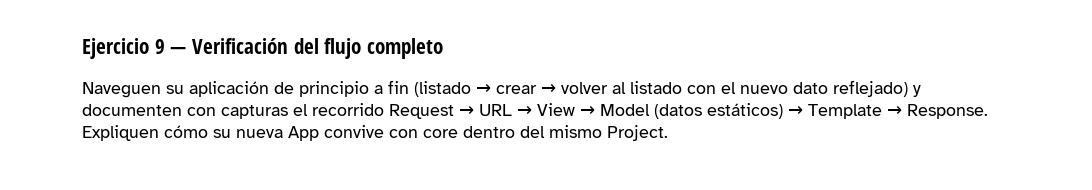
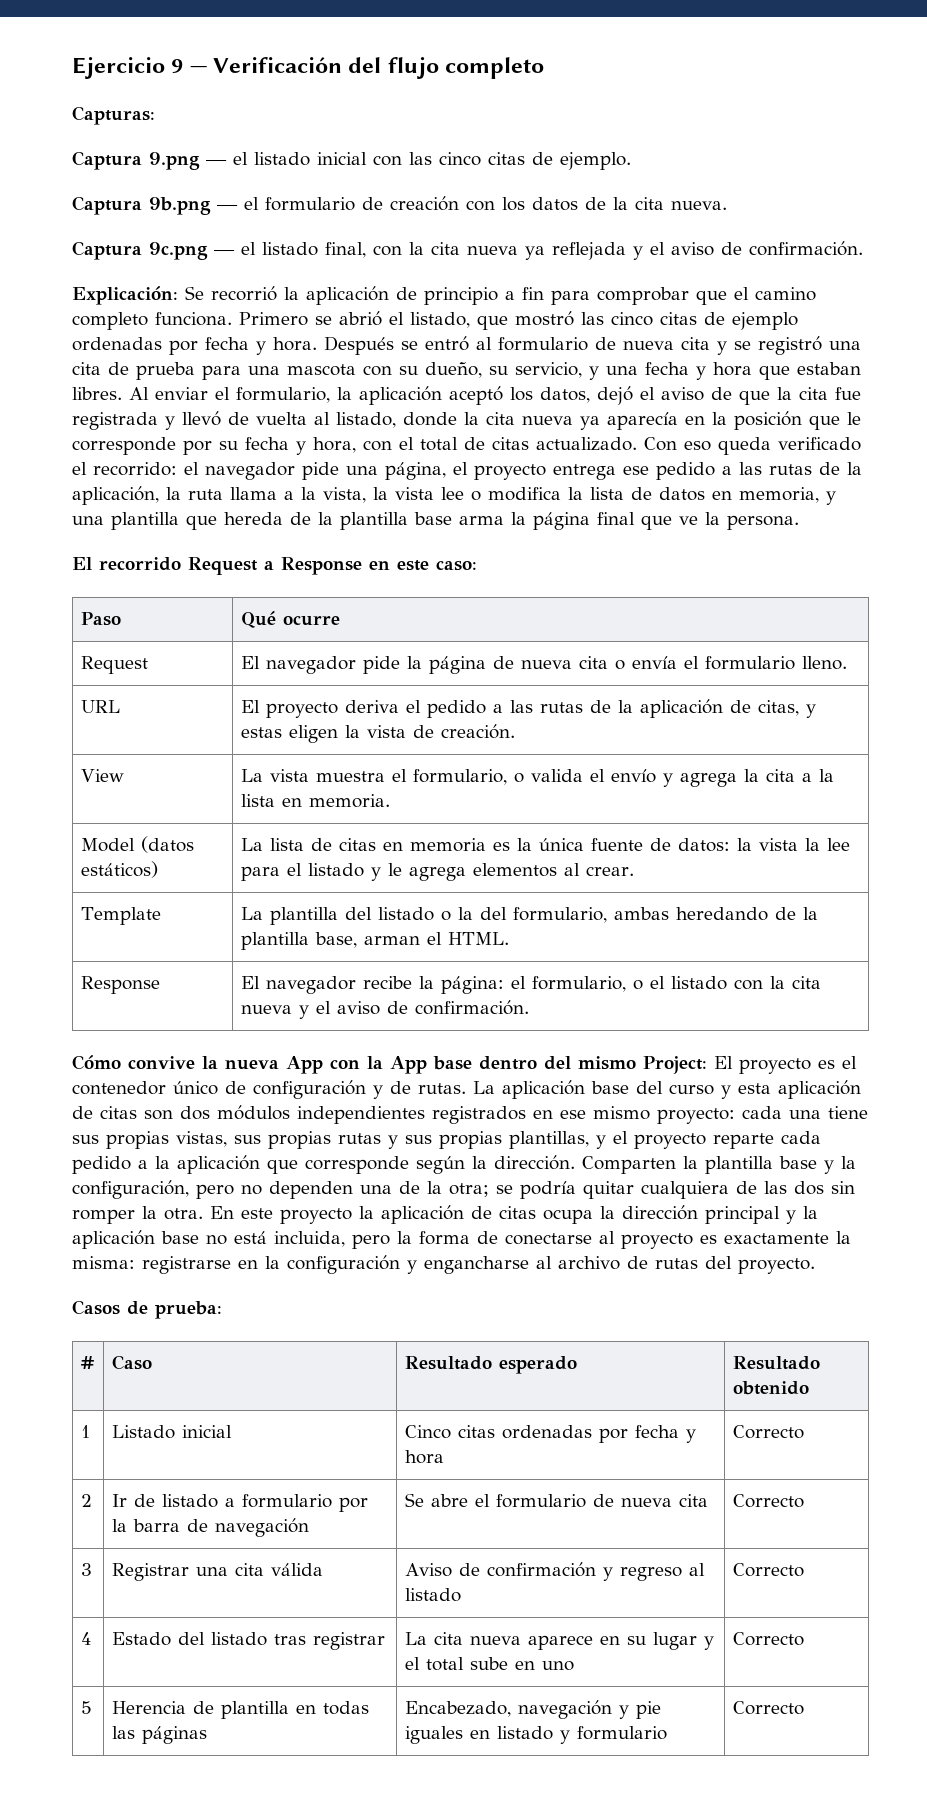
[82,82,184,98] Naveguen su -> [72,106,155,125] [72,151,631,170] [72,196,727,215] [72,241,863,260] [72,286,299,305] Capturas: // Captura 9.png — el listado inicial con las cinco citas de ejemplo. // Captura 9b.png — el formulario de creación con los datos de la cita nueva. // Captura 9c.png — el listado final, con la cita nueva ya reflejada y el aviso de confirmación. // Explicación: Se recorrió la
[414,80,921,97] [82,103,988,119] [82,125,668,141] (listado → crear → volver al listado con el nuevo dato reflejado) y documenten con capturas el recorrido Request → URL → View → Model (datos estáticos) → Template → Response. Expliquen cómo su nueva App convive con core dentro del mismo Project. -> [551,287,816,305] [72,311,798,330] [72,336,861,355] [72,362,861,380] [72,386,861,405] [72,411,861,430] [72,437,861,455] [72,462,862,480] [72,486,836,505] [72,512,799,530] [72,557,477,575] [80,612,121,626] [240,611,340,628] [80,656,148,674] [240,656,847,674] [80,700,120,713] [240,699,816,718] [240,724,515,743] [80,769,124,782] [240,769,834,787] [240,794,390,808] [80,836,194,853] [80,861,158,878] [240,838,850,852] [240,863,634,881] [80,907,161,925] [240,907,818,925] [240,932,509,950] [80,976,160,994] [240,976,821,994] [240,1000,529,1019] [72,1055,857,1074] [72,1080,861,1099] [72,1105,868,1124] [72,1131,821,1149] [72,1155,856,1174] [72,1180,855,1199] [72,1205,818,1224] [72,1230,851,1249] [72,1255,815,1274] [72,1300,222,1319] [80,1356,94,1369] [111,1355,152,1370] [404,1356,577,1374] [732,1356,820,1370] [732,1381,809,1395] [80,1425,90,1438] [111,1425,232,1439] [404,1425,696,1443] [404,1450,444,1464] [732,1425,804,1439] [80,1494,92,1507] [111,1494,368,1512] [111,1518,309,1537] [404,1493,708,1508] [732,1494,804,1508] [80,1563,92,1576] [111,1563,323,1581] [404,1562,705,1581] [404,1588,461,1602] [732,1563,804,1577] [80,1632,91,1645] [111,1632,385,1650] [404,1632,714,1650] [404,1657,574,1671] [732,1632,804,1646] [80,1701,92,1714] [111,1701,369,1719] [111,1726,207,1744] [404,1700,661,1719] [404,1726,667,1744] [732,1701,804,1715] para comprobar que el camino completo funciona. Primero se abrió el listado, que mostró las cinco citas de ejemplo ordenadas por fecha y hora. Después se entró al formulario de nueva cita y se registró una cita de prueba para una mascota con su dueño, su servicio, y una fecha y hora que estaban libres. Al enviar el formulario, la aplicación aceptó los datos, dejó el aviso de que la cita fue registrada y llevó de vuelta al listado, donde la cita nueva ya aparecía en la posición que le corresponde por su fecha y hora, con el total de citas actualizado. Con eso queda verificado el recorrido: el navegador pide una página, el proyecto entrega ese pedido a las rutas de la aplicación, la ruta llama a la vista, la vista lee o modifica la lista de datos en memoria, y una plantilla que hereda de la plantilla base arma la página final que ve la persona. // El recorrido Request a Response en este caso: // Paso | Qué ocurre // Request | El navegador pide la página de nueva cita o envía el formulario lleno. // URL | El proyecto deriva el pedido a las rutas de la aplicación de citas, y estas eligen la vista de creación. // View | La vista muestra el formulario, o valida el envío y agrega la cita a la lista en memoria. // Model (datos estáticos) | La lista de citas en memoria es la única fuente de datos: la vista la lee para el listado y le agrega elementos al crear. // Template | La plantilla del listado o la del formulario, ambas heredando de la plantilla base, arman el HTML. // Response | El navegador recibe la página: el formulario, o el listado con la cita nueva y el aviso de confirmación. // Cómo convive la nueva App con la App base dentro del mismo Project: El proyecto es el contenedor único de configuración y de rutas. La aplicación base del curso y esta aplicación de citas son dos módulos independientes registrados en ese mismo proyecto: cada una tiene sus propias vistas, sus propias rutas y sus propias plantillas, y el proyecto reparte cada pedido a la aplicación que corresponde según la dirección. Comparten la plantilla base y la configuración, pero no dependen una de la otra; se podría quitar cualquiera de las dos sin romper la otra. En este proyecto la aplicación de citas ocupa la dirección principal y la aplicación base no está incluida, pero la forma de conectarse al proyecto es exactamente la misma: registrarse en la configuración y engancharse al archivo de rutas del proyecto. // Casos de prueba: // # | Caso | Resultado esperado | Resultado obtenido // 1 | Listado inicial | Cinco citas ordenadas por fecha y hora | Correcto // 2 | Ir de listado a formulario por la barra de navegación | Se abre el formulario de nueva cita | Correcto // 3 | Registrar una cita válida | Aviso de confirmación y regreso al listado | Correcto // 4 | Estado del listado tras registrar | La cita nueva aparece en su lugar y el total sube en uno | Correcto // 5 | Herencia de plantilla en todas las páginas | Encabezado, navegación y pie iguales en listado y formulario | Correcto

